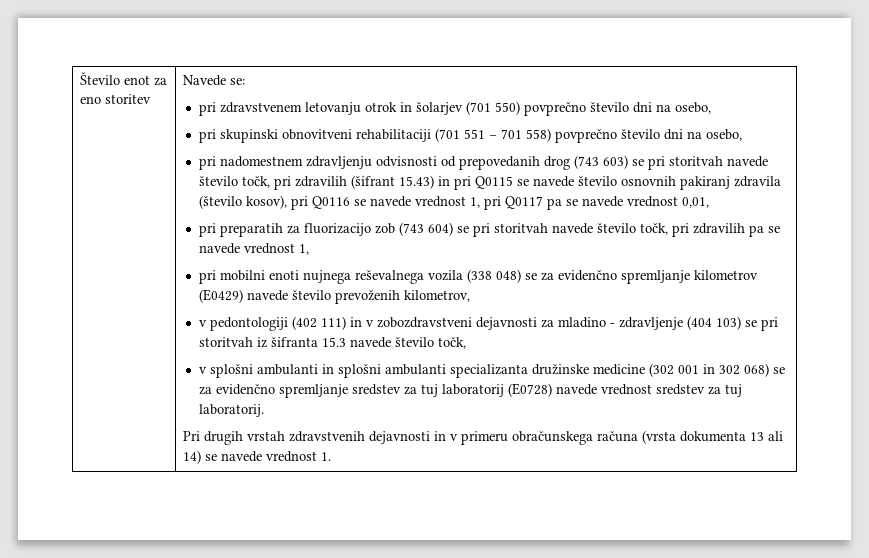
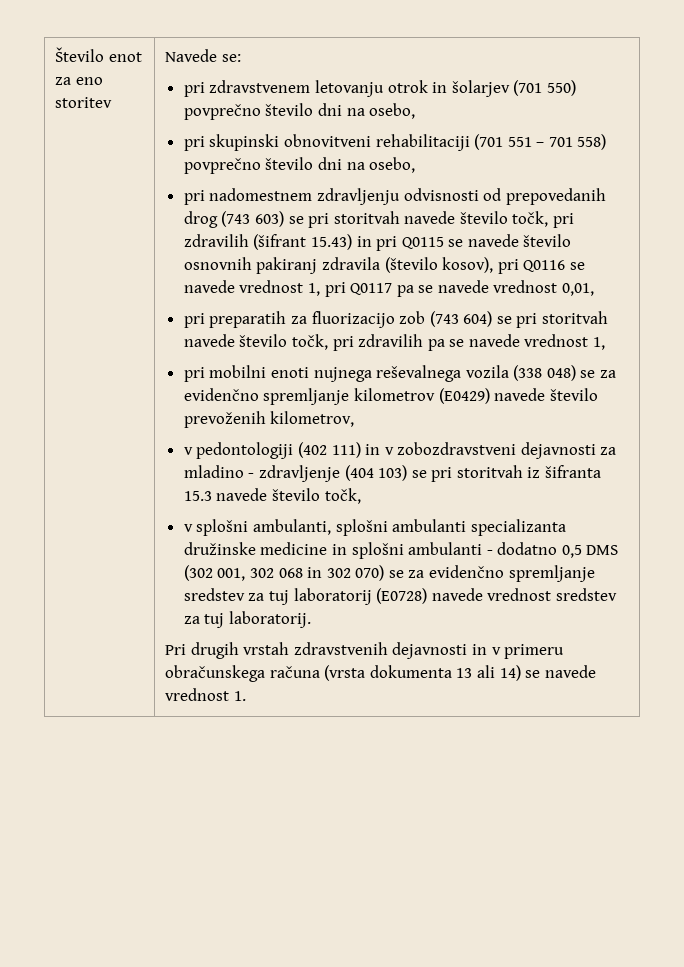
[256,364,334,375] ambulanti in -> [252,519,331,535] ambulanti,
[648,363,699,377] (302 001 -> [331,542,619,559] [183,565,303,581] in splošni ambulanti - dodatno 0,5 DMS (302 001, 302 068
[743,363,769,377] 068) -> [355,565,385,581] 070)

